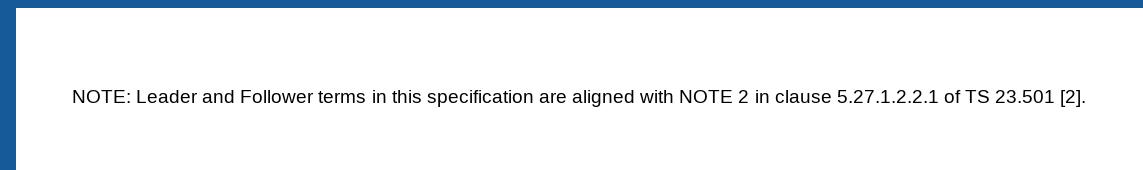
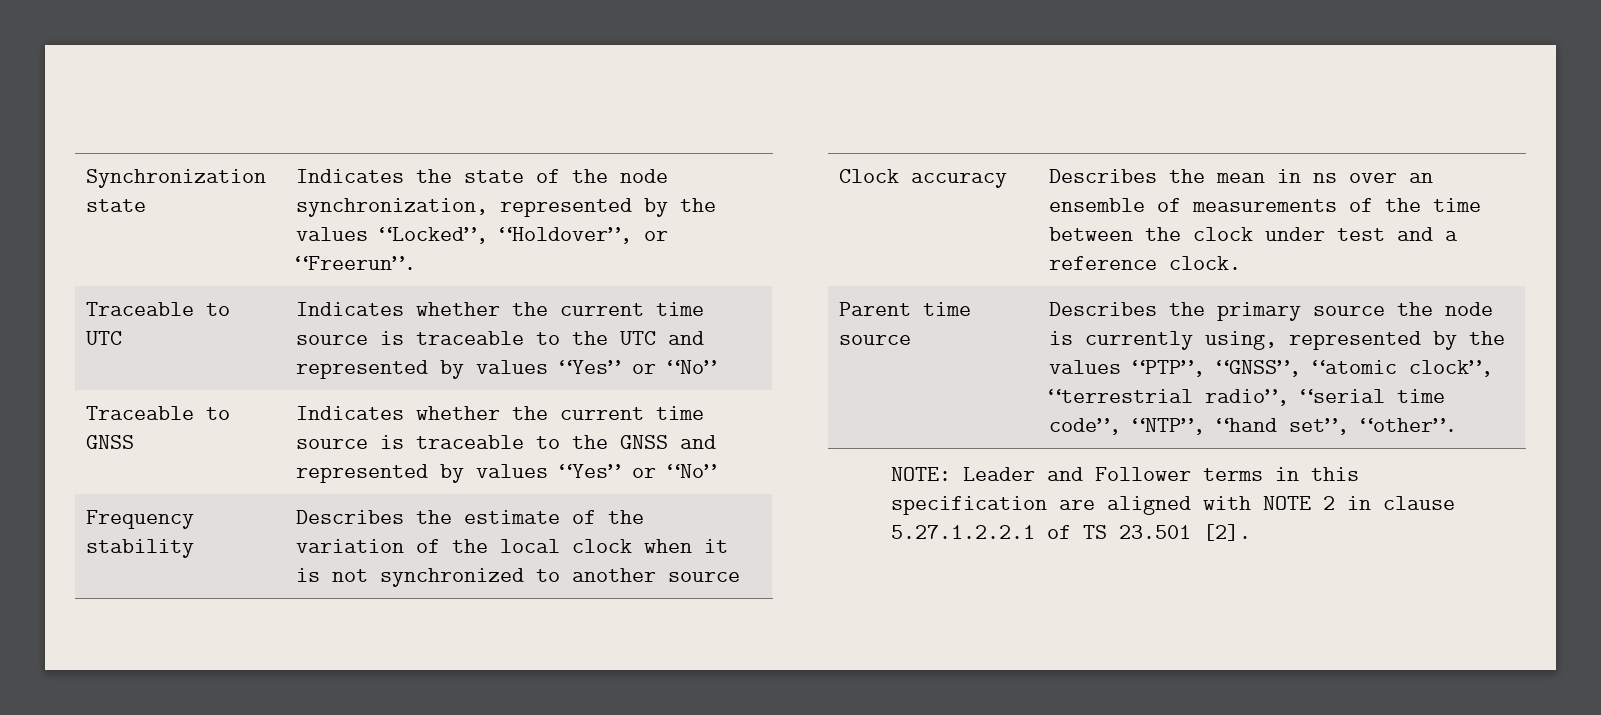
(71, 96) none -> [86,169,267,188] [86,199,147,212] [296,169,669,183] [296,198,717,217] [296,227,669,244] [296,256,417,270] [86,302,231,316] [86,331,123,345] [296,302,705,316] [296,331,705,345] [296,360,717,379] [86,406,231,420] [86,435,135,449] [296,406,705,420] [296,435,717,449] [296,464,717,483] [86,510,195,529] [86,539,195,558] [296,510,645,524] [296,539,729,553] [296,568,741,587] [839,169,1008,188] [1049,169,1434,183] [1049,198,1482,212] [1049,227,1459,241] [1049,256,1242,270] [839,302,972,316] [839,335,912,345] [1049,302,1494,321] [1049,331,1506,350] [1049,360,1494,377] [1049,389,1446,406] [1049,418,1458,435] Synchronization state | Indicates the state of the node synchronization, represented by the values “Locked”, “Holdover”, or “Freerun”. // Traceable to UTC | Indicates whether the current time source is traceable to the UTC and represented by values “Yes” or “No” // Traceable to GNSS | Indicates whether the current time source is traceable to the GNSS and represented by values “Yes” or “No” // Frequency stability | Describes the estimate of the variation of the local clock when it is not synchronized to another source // Clock accuracy | Describes the mean in ns over an ensemble of measurements of the time between the clock under test and a reference clock. // Parent time source | Describes the primary source the node is currently using, represented by the values “PTP”, “GNSS”, “atomic clock”, “terrestrial radio”, “serial time code”, “NTP”, “hand set”, “other”. //

